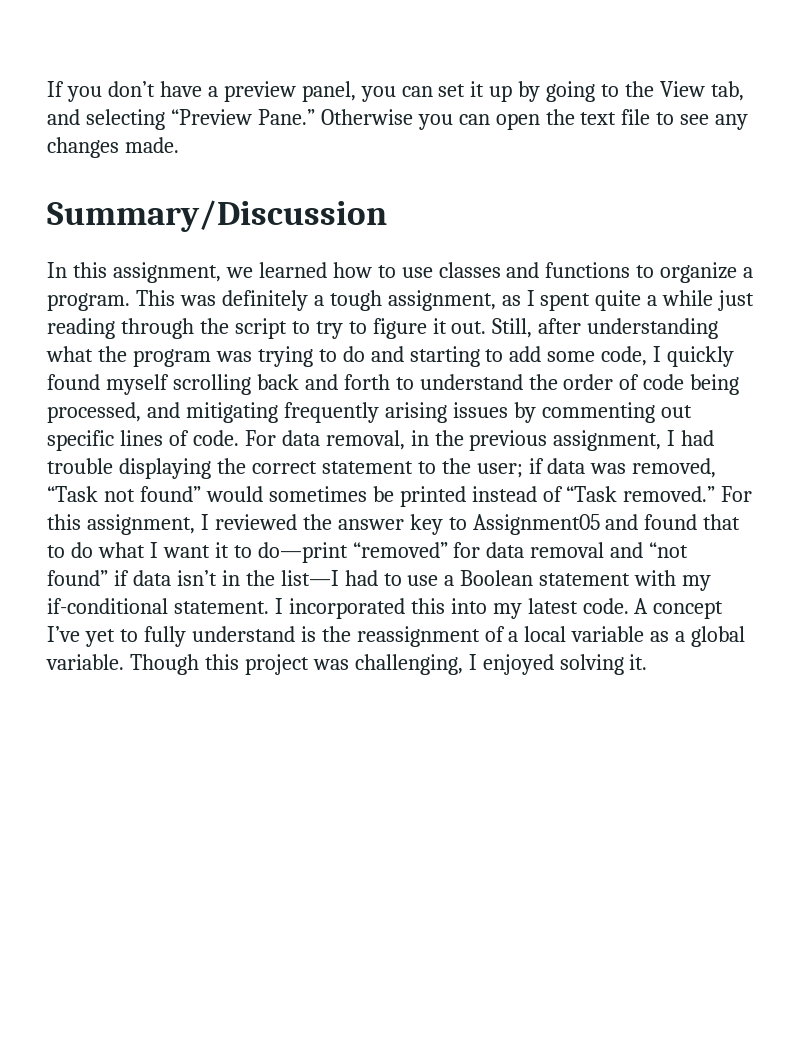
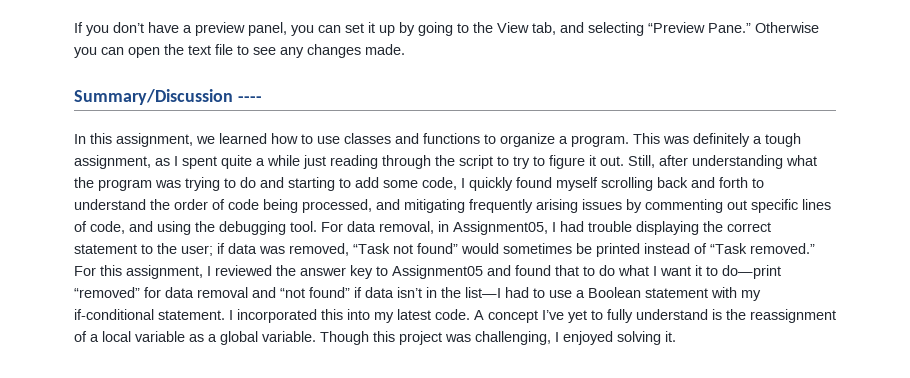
(387, 216) none -> [237,96,262,102] ----
[192,430,239,446] code. -> [90,221,317,235] code, and using the debugging tool.
[434,430,662,451] the previous assignment, -> [453,221,548,235] Assignment05,

